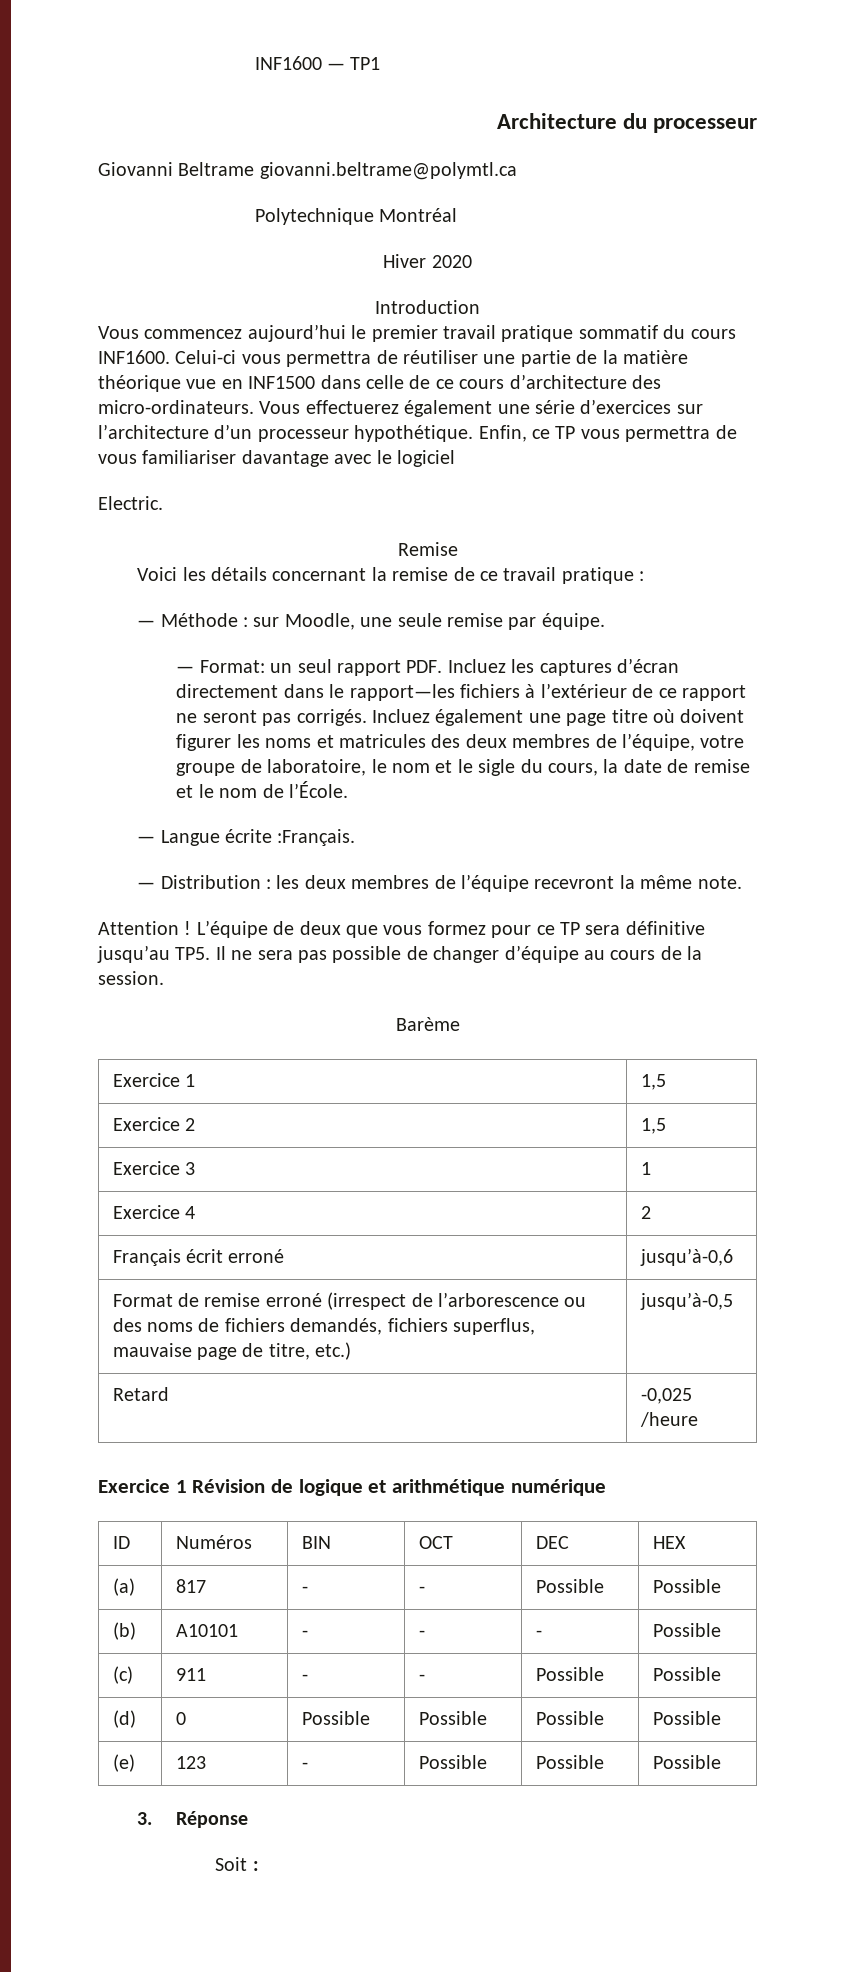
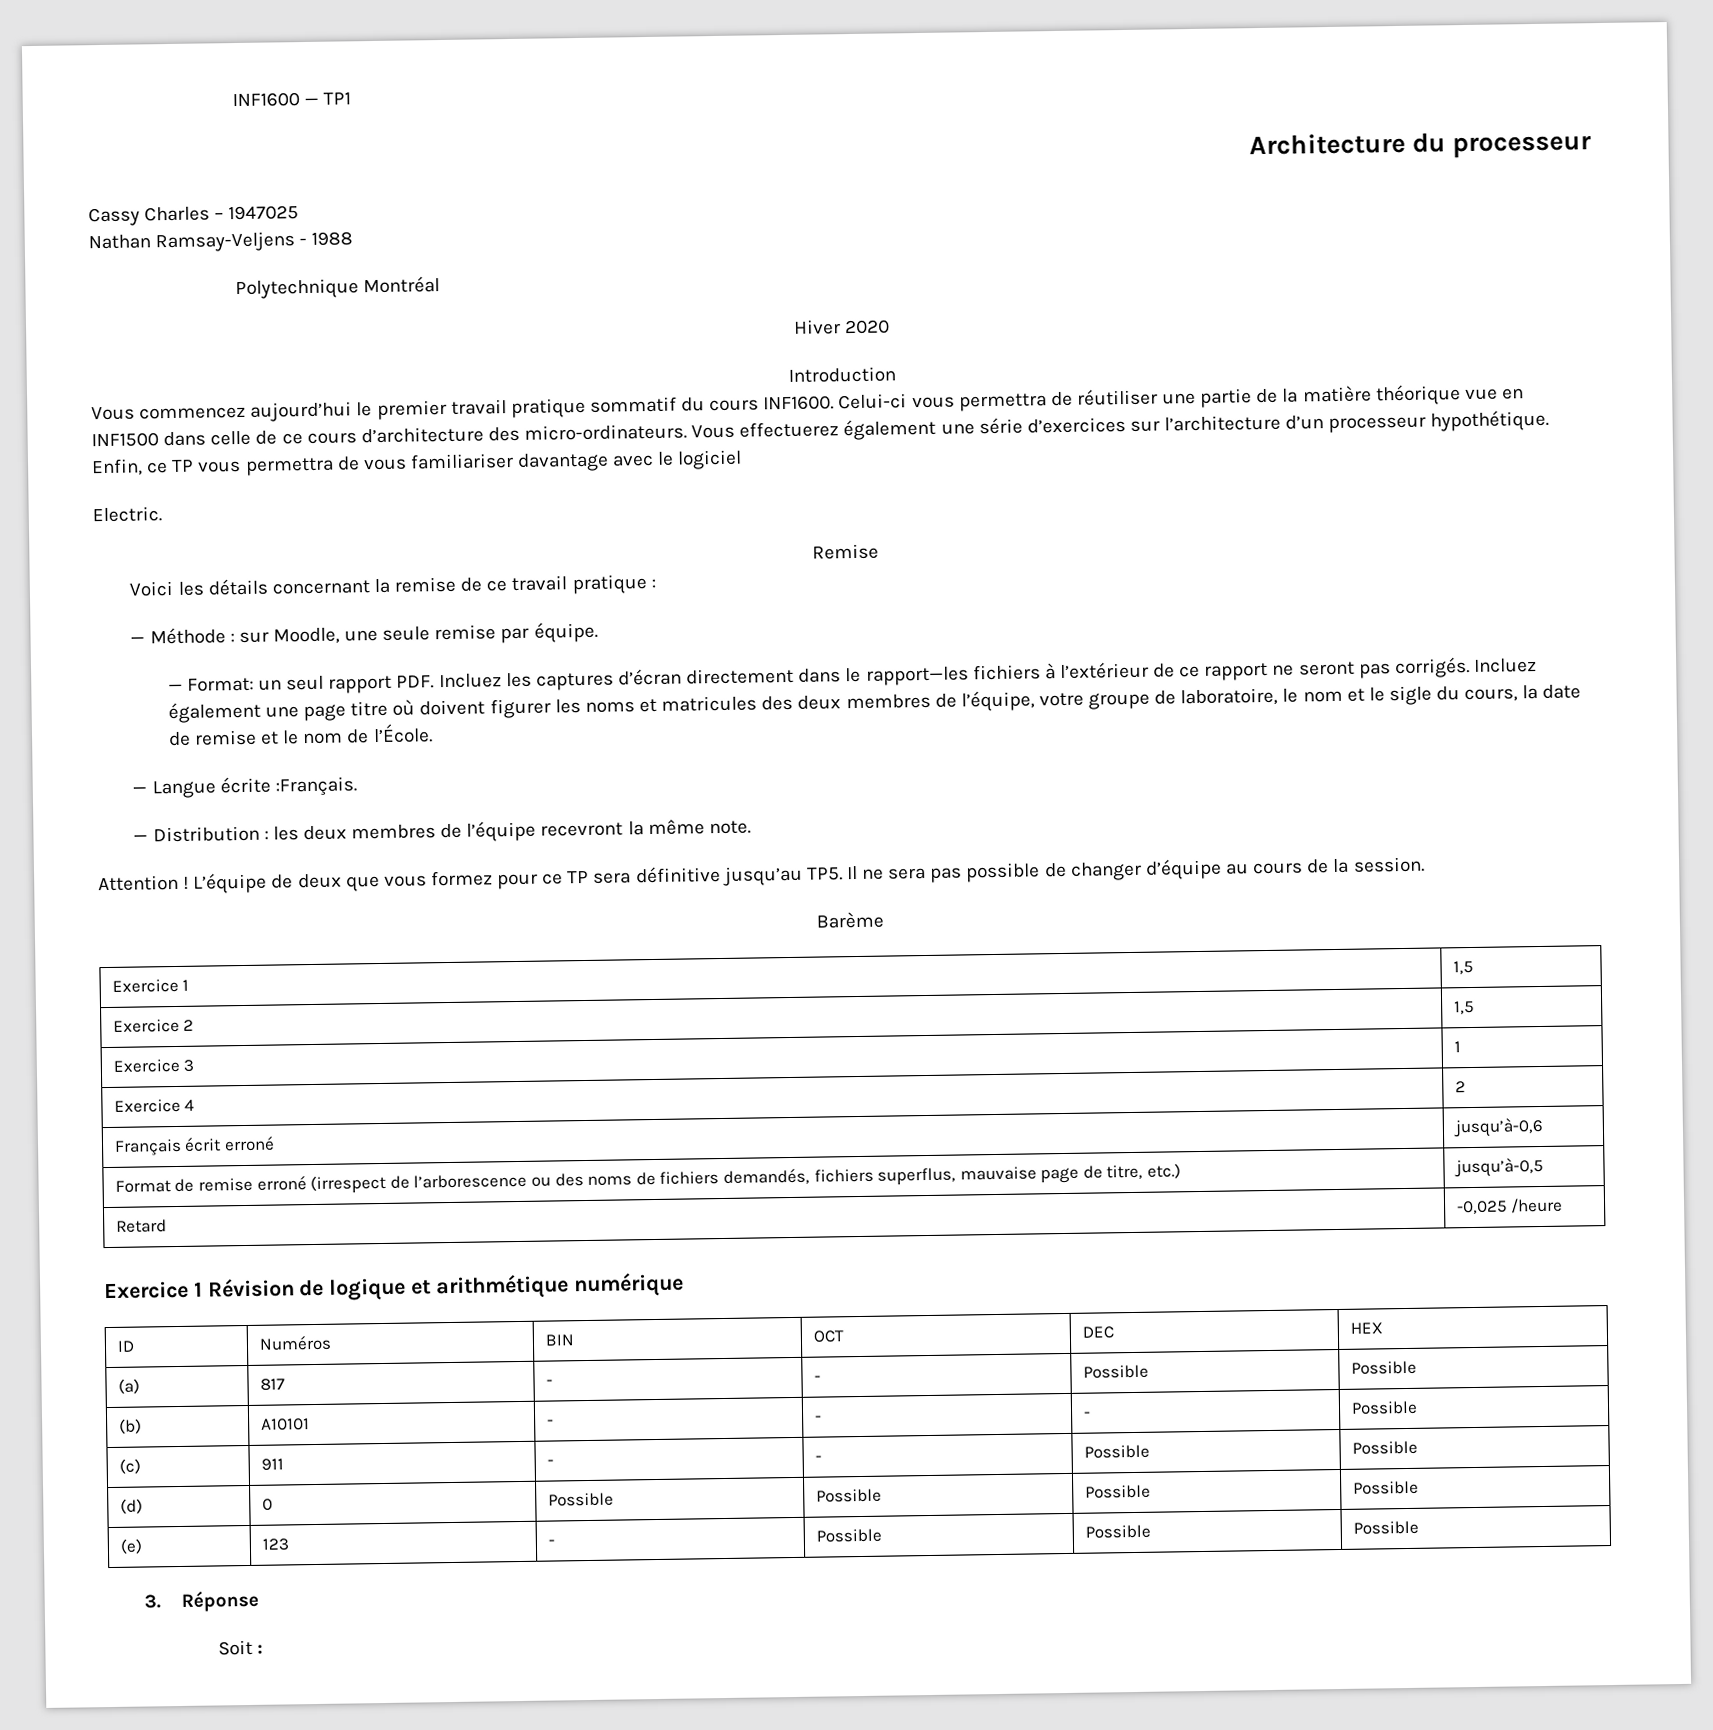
[98,162,517,180] Giovanni Beltrame giovanni.beltrame@polymtl.ca -> [88,205,300,227] [88,231,354,253] Cassy Charles – 1947025 // Nathan Ramsay-Veljens - 1988

